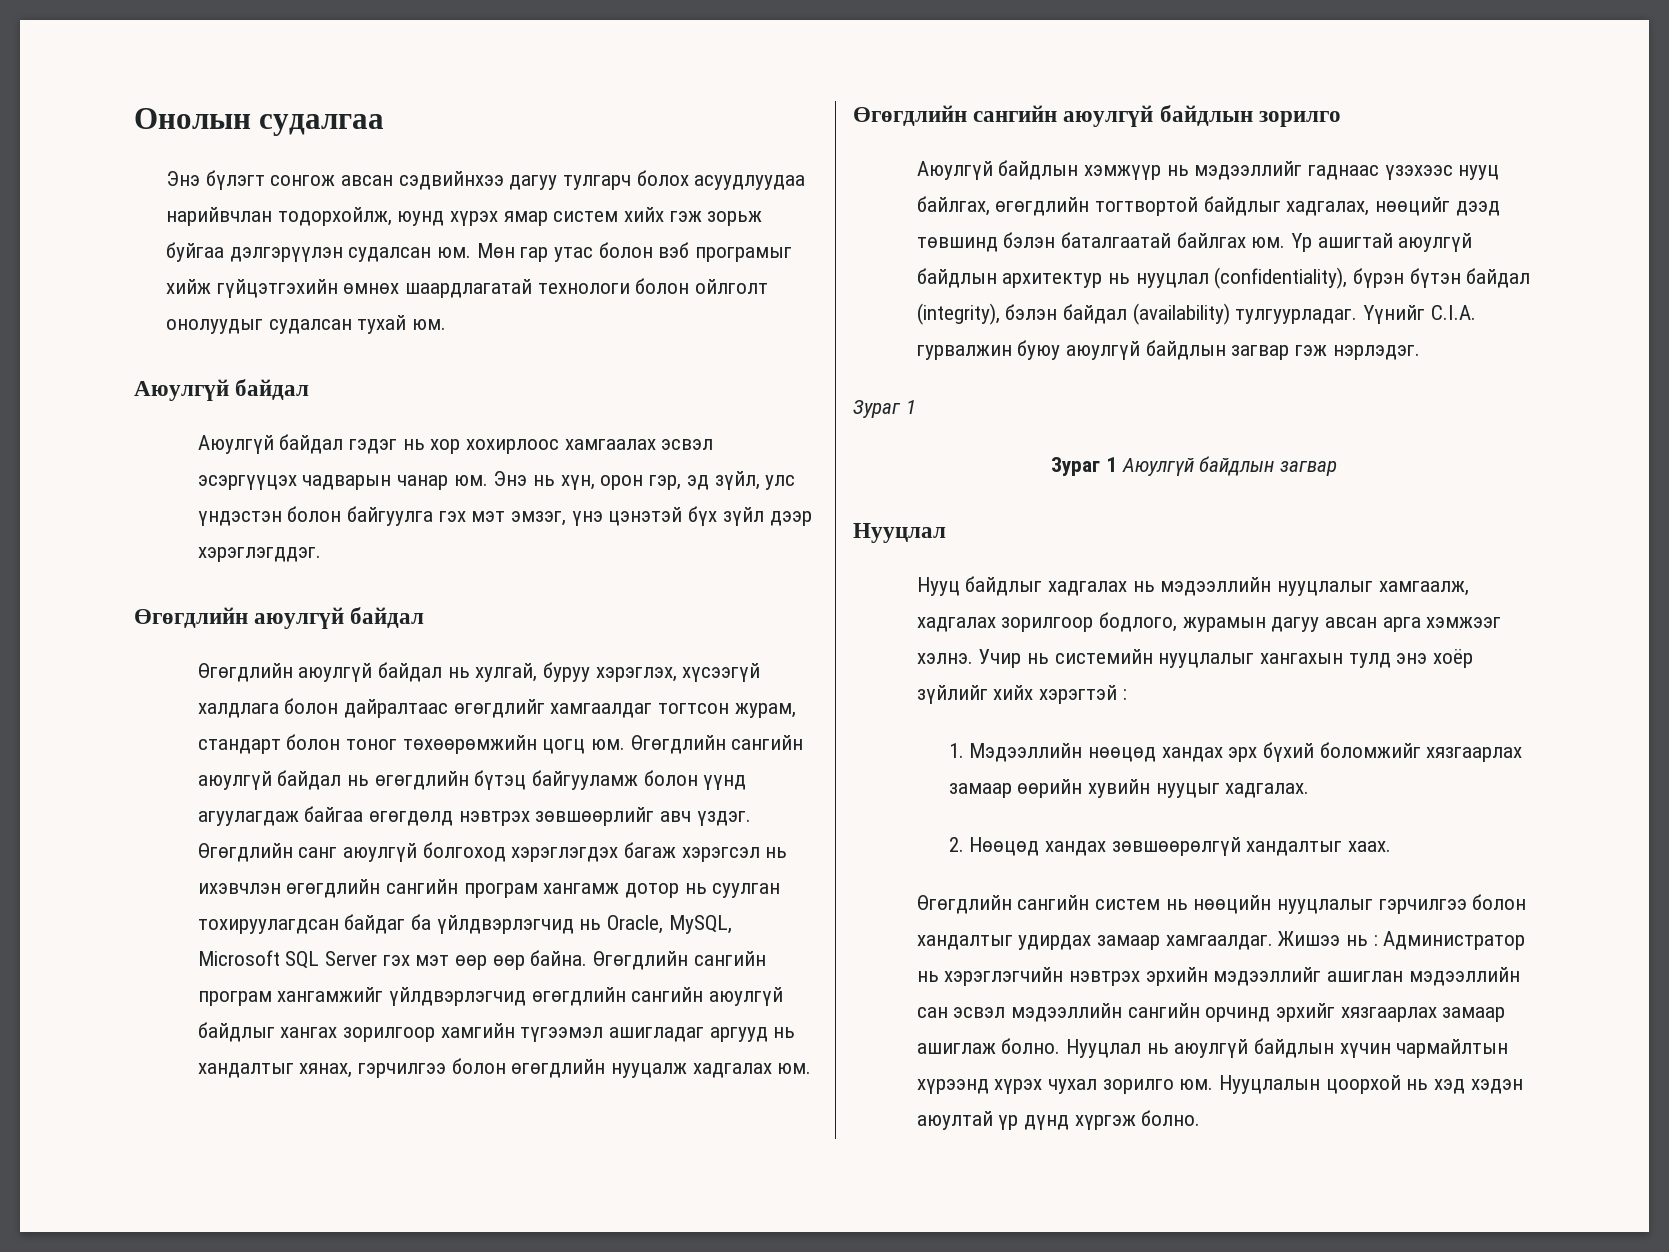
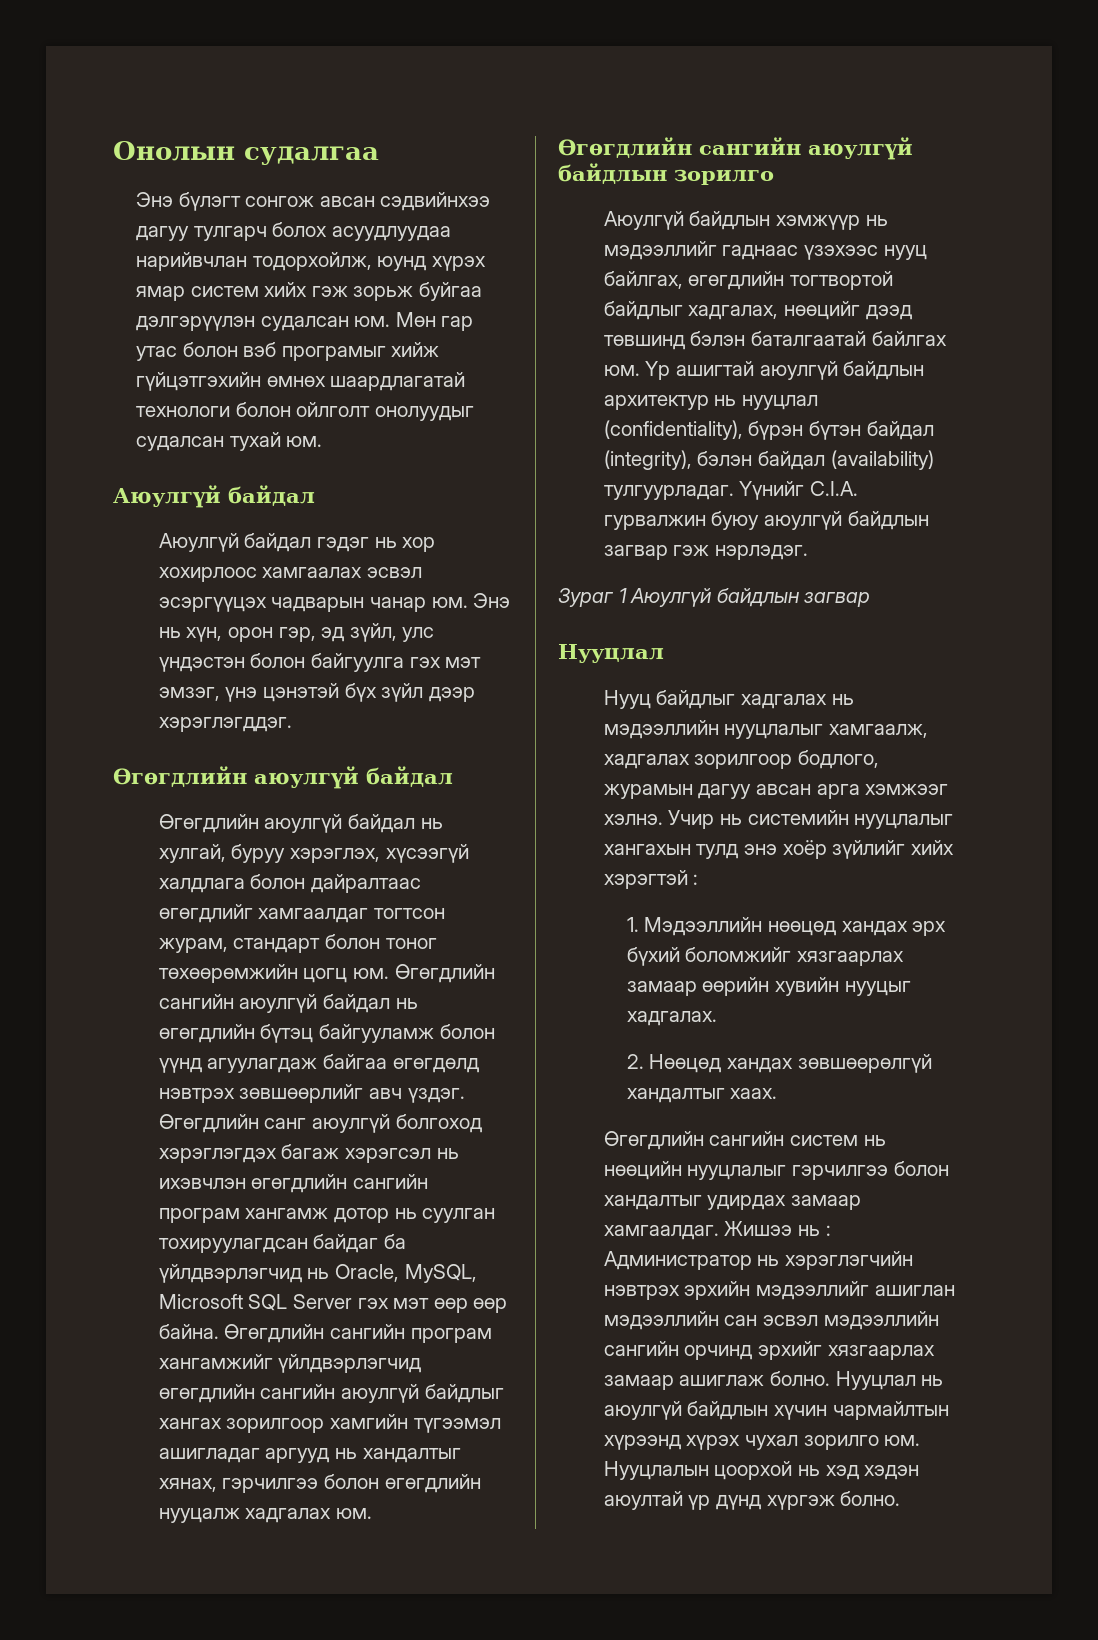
[1051,457,1117,476] // Зураг 1 -> (627, 595) none

